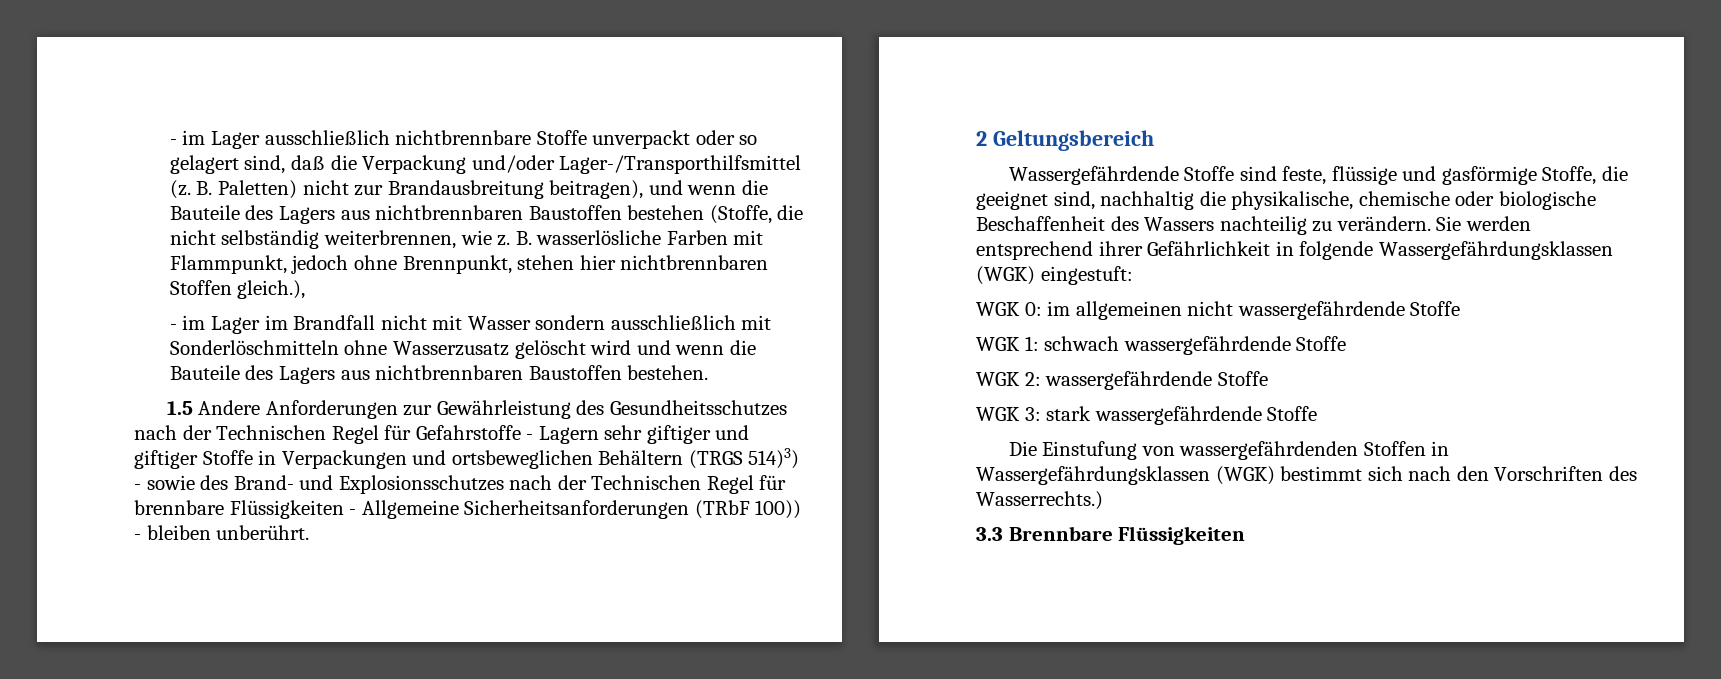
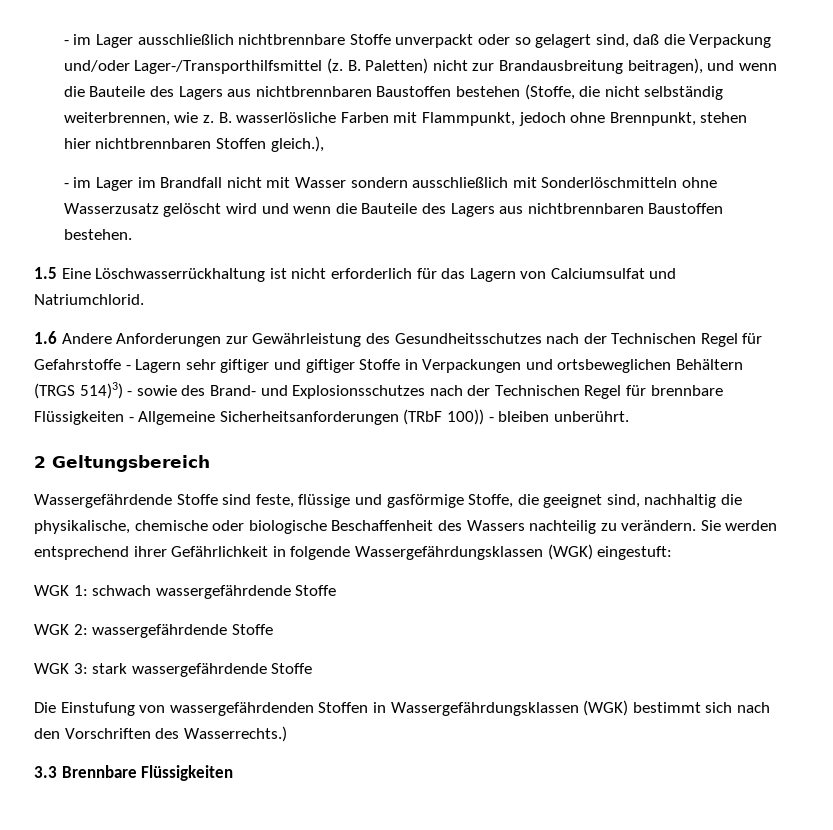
(193, 408) none -> [61,268,677,282] [34,294,144,305] [34,331,57,344] Eine Löschwasserrückhaltung ist nicht erforderlich für das Lagern von Calciumsulfat und Natriumchlorid. // 1.6
[976,301,1461,320] // WGK 0: im allgemeinen nicht wassergefährdende Stoffe -> (673, 553) none

